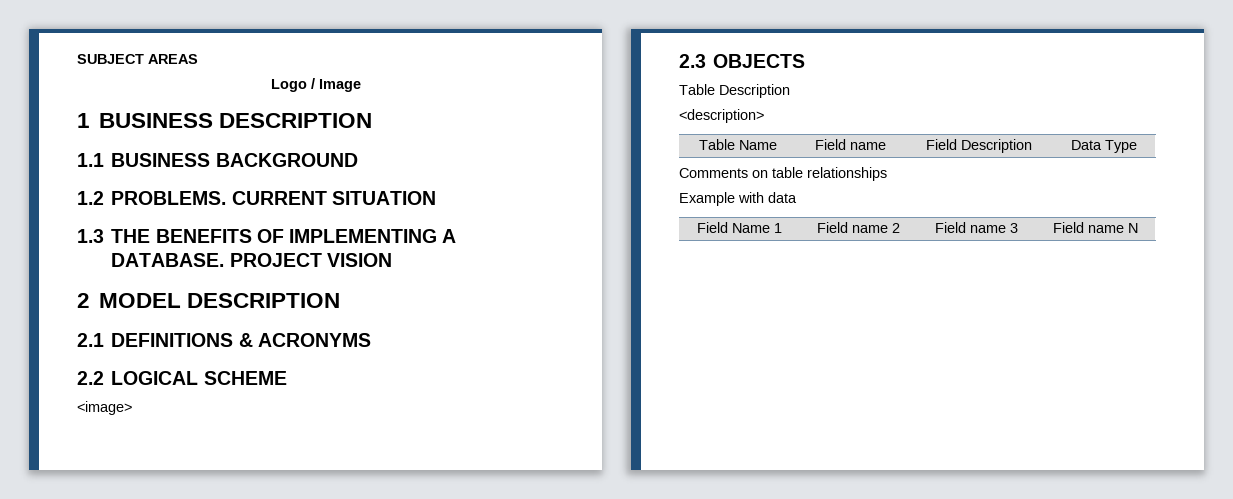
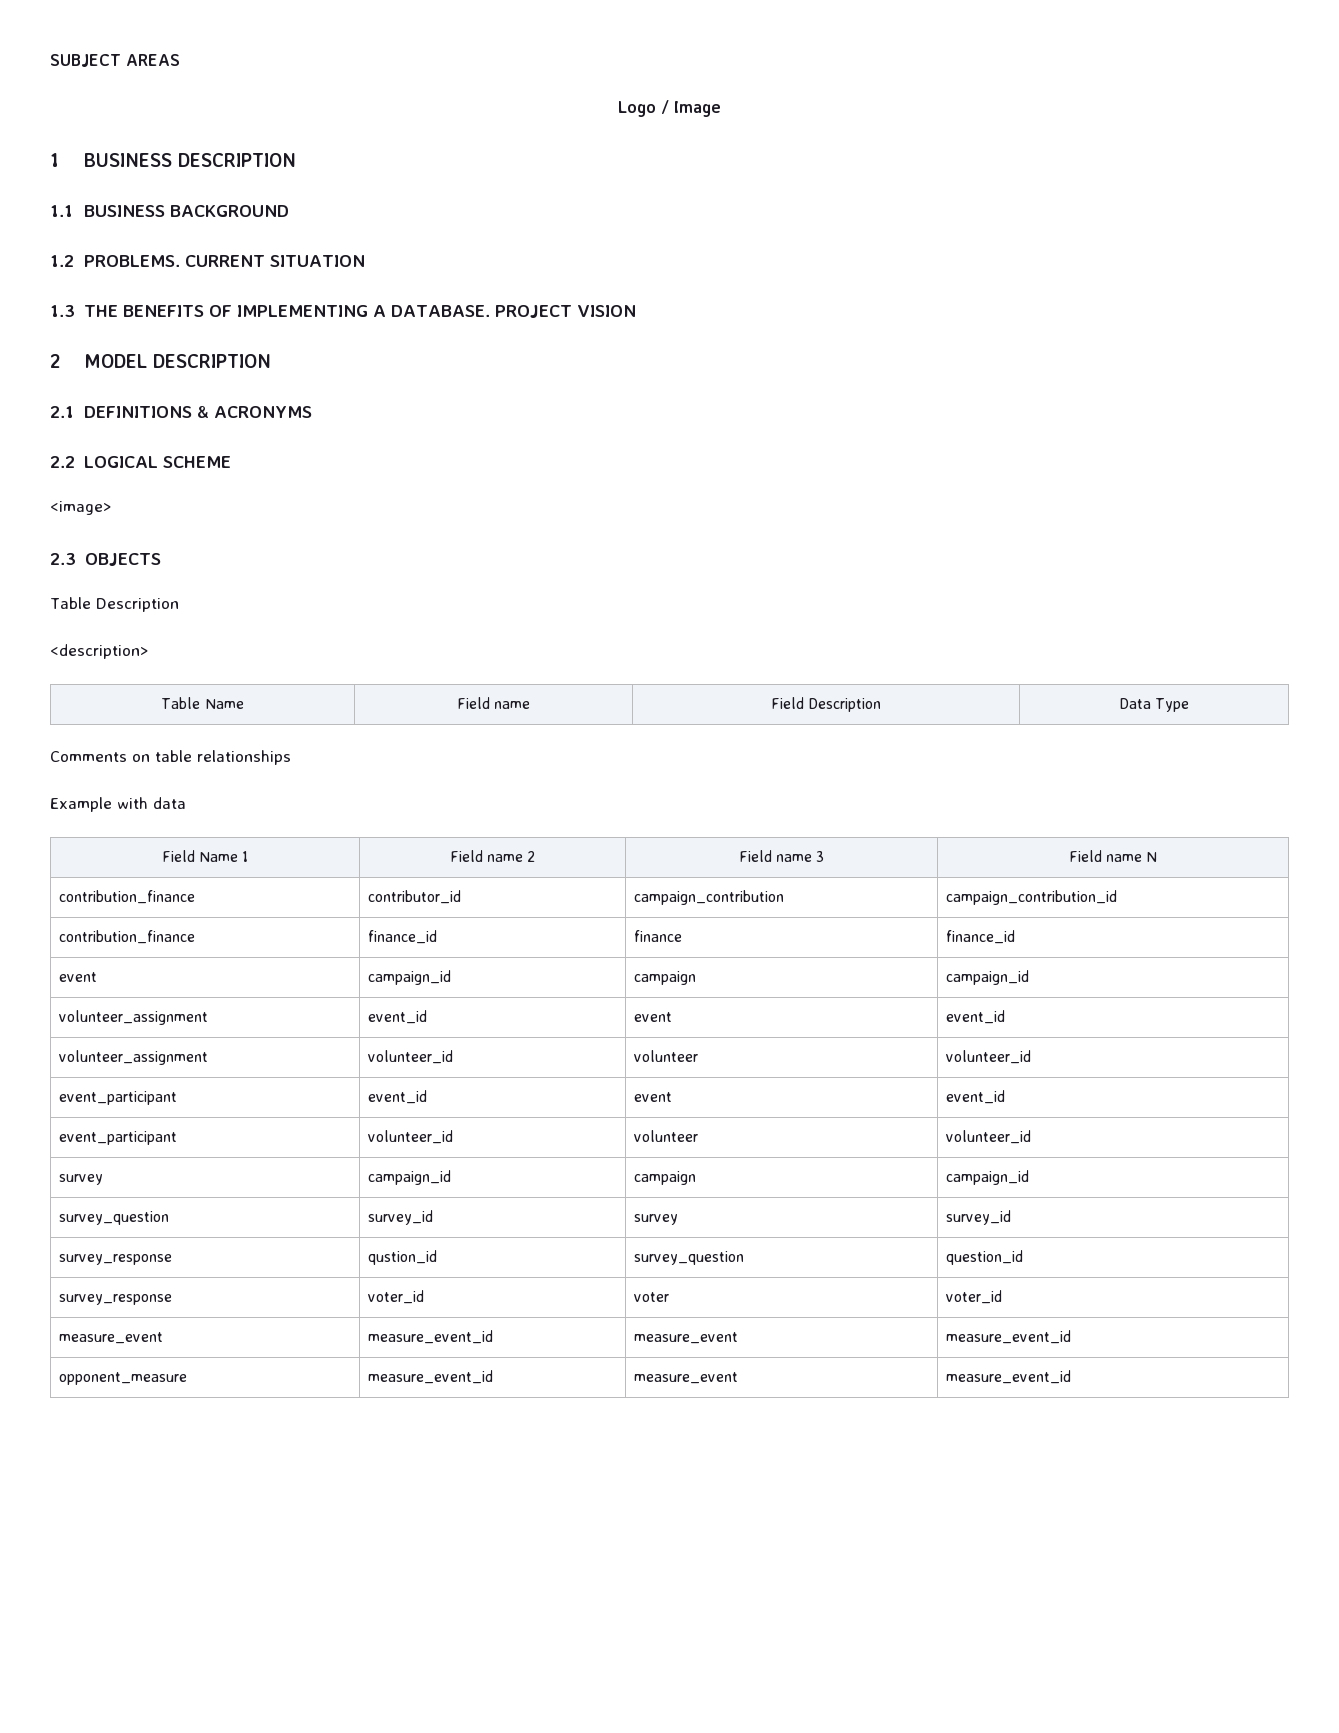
(1138, 228) none -> [59,890,196,904] [368,890,462,904] [634,890,785,905] [946,890,1118,905] [59,930,196,944] [368,930,438,944] [634,930,683,942] [946,930,1016,944] [59,972,98,982] [368,970,452,985] [634,971,697,985] [946,970,1030,985] [59,1010,209,1025] [368,1010,428,1024] [634,1012,673,1022] [946,1010,1006,1024] [59,1050,209,1065] [368,1050,454,1064] [634,1050,699,1062] [946,1050,1032,1064] [59,1091,178,1105] [368,1090,428,1104] [634,1092,673,1102] [946,1090,1006,1104] [59,1131,178,1145] [368,1130,454,1144] [634,1130,699,1142] [946,1130,1032,1144] [59,1174,104,1185] [368,1170,452,1185] [634,1171,697,1185] [946,1170,1030,1185] [59,1211,170,1225] [368,1210,434,1225] [634,1214,679,1225] [946,1210,1012,1225] [59,1254,173,1265] [368,1250,438,1265] [634,1251,745,1265] [946,1250,1024,1265] [59,1294,173,1305] [368,1290,425,1304] [634,1292,670,1302] [946,1290,1003,1304] [59,1332,164,1344] [368,1330,494,1344] [634,1332,739,1344] [946,1330,1072,1344] [59,1372,188,1385] [368,1370,494,1384] [634,1372,739,1384] [946,1370,1072,1384] // contribution_finance | contributor_id | campaign_contribution | campaign_contribution_id // contribution_finance | finance_id | finance | finance_id // event | campaign_id | campaign | campaign_id // volunteer_assignment | event_id | event | event_id // volunteer_assignment | volunteer_id | volunteer | volunteer_id // event_participant | event_id | event | event_id // event_participant | volunteer_id | volunteer | volunteer_id // survey | campaign_id | campaign | campaign_id // survey_question | survey_id | survey | survey_id // survey_response | qustion_id | survey_question | question_id // survey_response | voter_id | voter | voter_id // measure_event | measure_event_id | measure_event | measure_event_id // opponent_measure | measure_event_id | measure_event | measure_event_id

